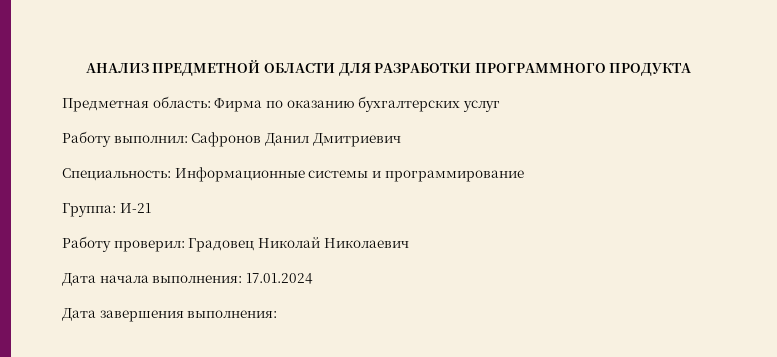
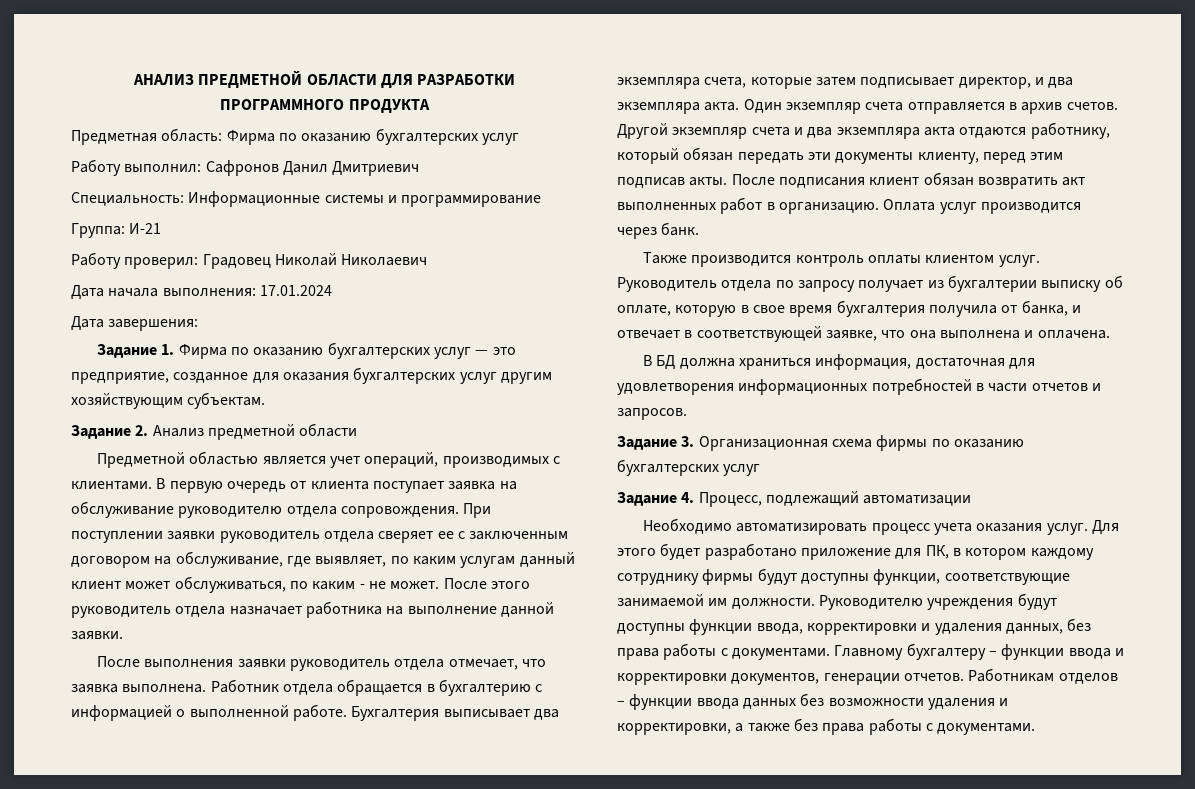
[99,310,278,322] завершения выполнения: -> [108,319,199,331] [97,342,516,359] [71,367,552,384] [71,392,266,409] [71,423,358,440] [97,451,561,468] [71,478,517,493] [71,501,492,518] [71,531,569,543] [71,551,575,568] [71,576,530,593] [71,601,554,618] [71,631,123,640] [97,656,547,671] [71,679,543,696] [71,704,559,721] [617,77,1074,89] [617,99,1118,114] [617,122,1110,139] [617,147,1064,164] [617,172,1086,189] [617,197,1081,214] [617,222,700,239] [643,252,1040,267] [617,275,1123,292] [617,300,1081,317] [617,326,1110,342] [643,354,1036,370] [617,378,1101,395] [617,408,687,420] [617,435,1024,451] [617,459,761,476] [617,491,972,507] [643,518,1120,535] [617,543,1094,560] [617,568,1070,585] [617,593,1057,610] [617,618,1092,635] [617,643,1124,660] [617,668,1118,685] [617,693,1009,710] [617,718,1036,735] завершения: // Задание 1. Фирма по оказанию бухгалтерских услуг — это предприятие, созданное для оказания бухгалтерских услуг другим хозяйствующим субъектам. // Задание 2. Анализ предметной области // Предметной областью является учет операций, производимых с клиентами. В первую очередь от клиента поступает заявка на обслуживание руководителю отдела сопровождения. При поступлении заявки руководитель отдела сверяет ее с заключенным договором на обслуживание, где выявляет, по каким услугам данный клиент может обслуживаться, по каким - не может. После этого руководитель отдела назначает работника на выполнение данной заявки. // После выполнения заявки руководитель отдела отмечает, что заявка выполнена. Работник отдела обращается в бухгалтерию с информацией о выполненной работе. Бухгалтерия выписывает два экземпляра счета, которые затем подписывает директор, и два экземпляра акта. Один экземпляр счета отправляется в архив счетов. Другой экземпляр счета и два экземпляра акта отдаются работнику, который обязан передать эти документы клиенту, перед этим подписав акты. После подписания клиент обязан возвратить акт выполненных работ в организацию. Оплата услуг производится через банк. // Также производится контроль оплаты клиентом услуг. Руководитель отдела по запросу получает из бухгалтерии выписку об оплате, которую в свое время бухгалтерия получила от банка, и отвечает в соответствующей заявке, что она выполнена и оплачена. // В БД должна храниться информация, достаточная для удовлетворения информационных потребностей в части отчетов и запросов. // Задание 3. Организационная схема фирмы по оказанию бухгалтерских услуг // Задание 4. Процесс, подлежащий автоматизации // Необходимо автоматизировать процесс учета оказания услуг. Для этого будет разработано приложение для ПК, в котором каждому сотруднику фирмы будут доступны функции, соответствующие занимаемой им должности. Руководителю учреждения будут доступны функции ввода, корректировки и удаления данных, без права работы с документами. Главному бухгалтеру – функции ввода и корректировки документов, генерации отчетов. Работникам отделов – функции ввода данных без возможности удаления и корректировки, а также без права работы с документами.

